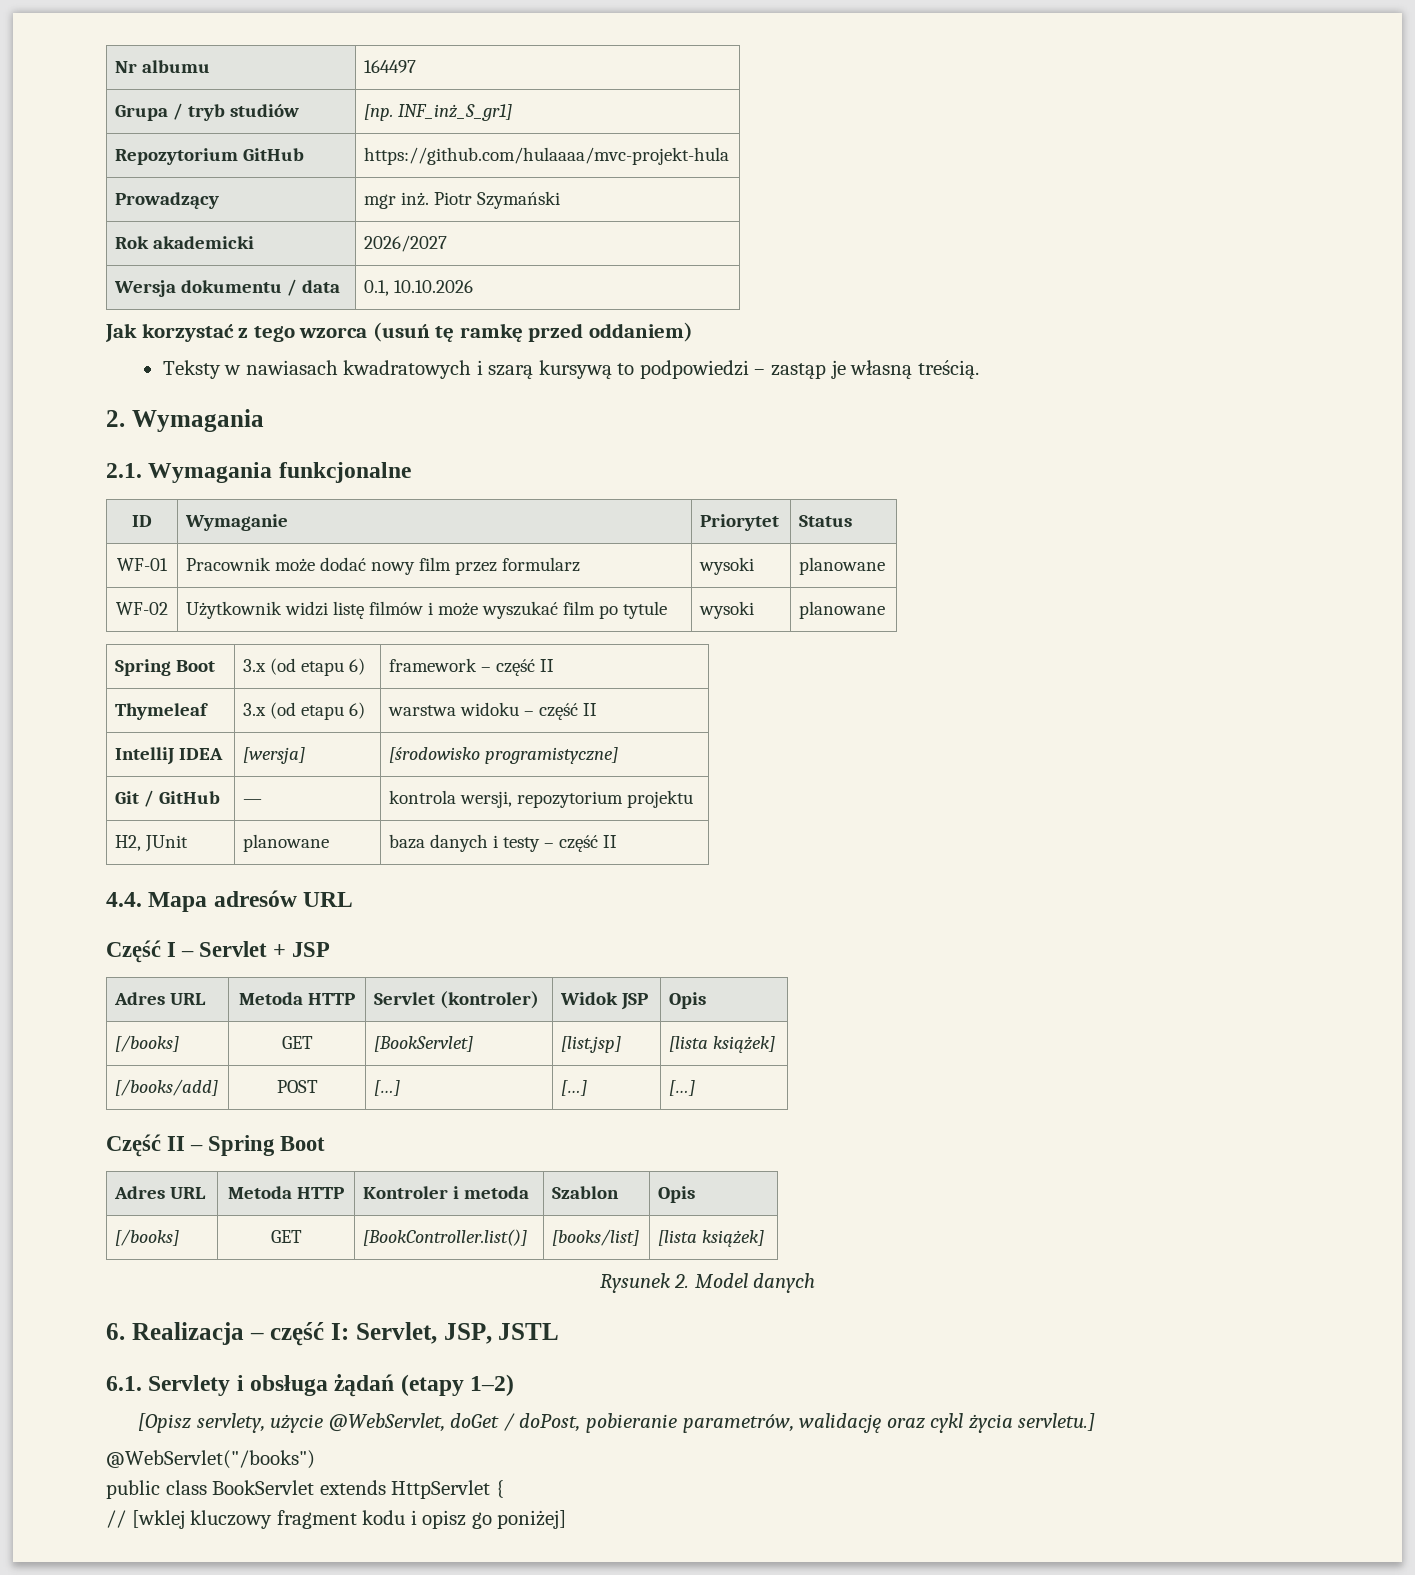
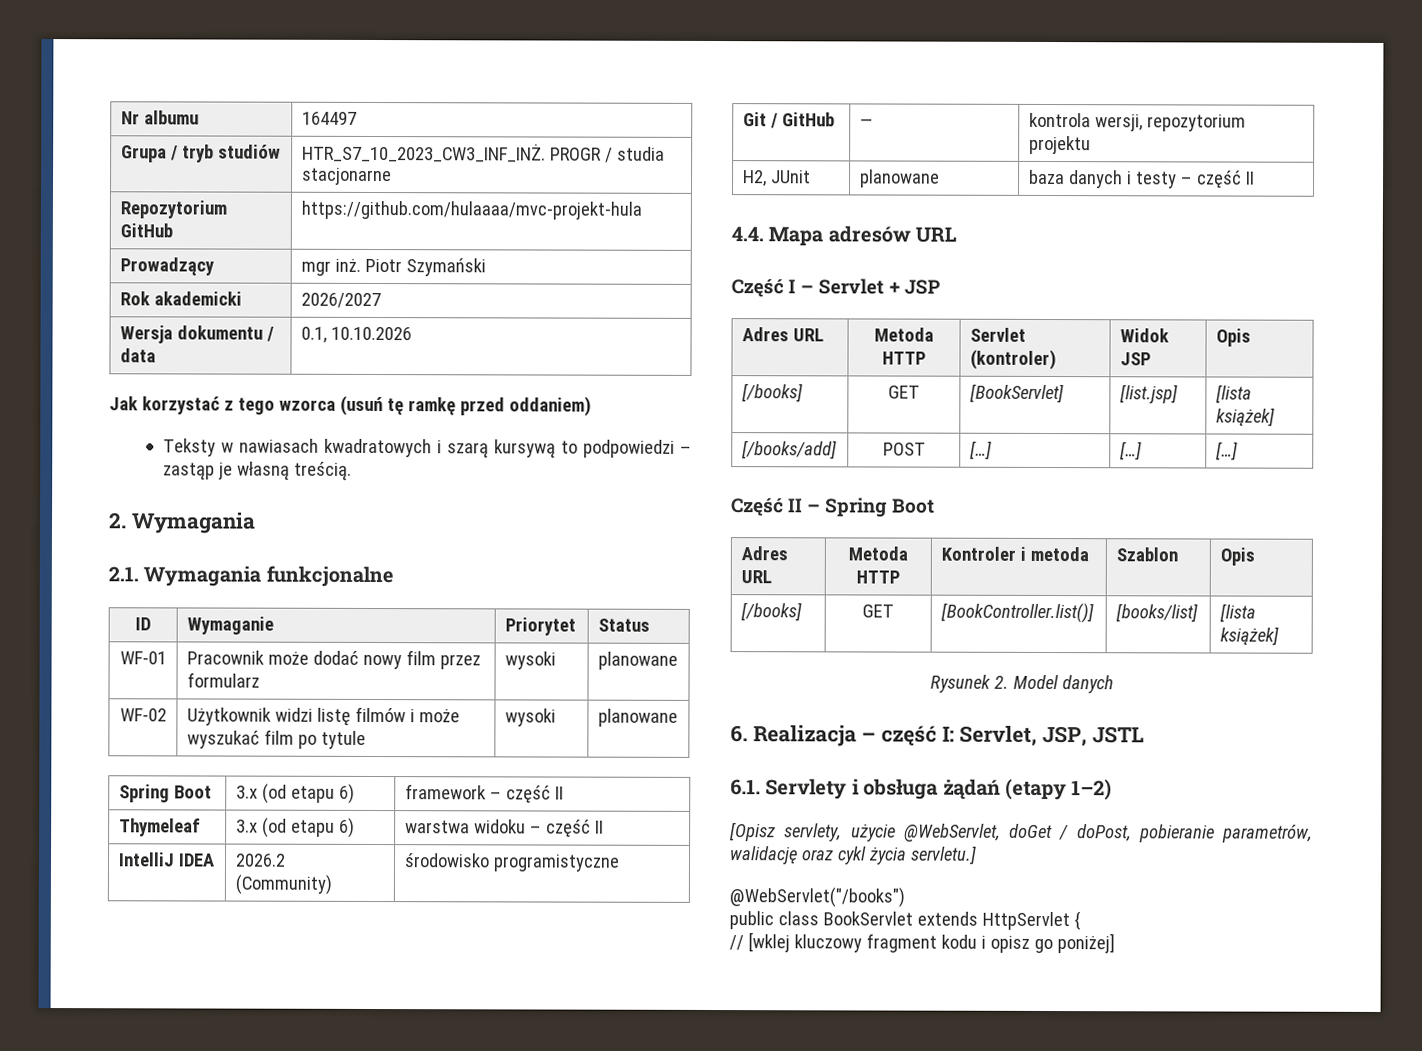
[364,104,513,121] [np. INF_inż_S_gr1] -> [301,142,665,163] [301,167,392,186] HTR_S7_10_2023_CW3_INF_INŻ. PROGR / studia stacjonarne
[243,747,306,764] [389,747,619,764] [wersja] | [środowisko programistyczne] -> [234,853,286,867] [234,874,332,895] [403,853,620,872] 2026.2 (Community) | środowisko programistyczne

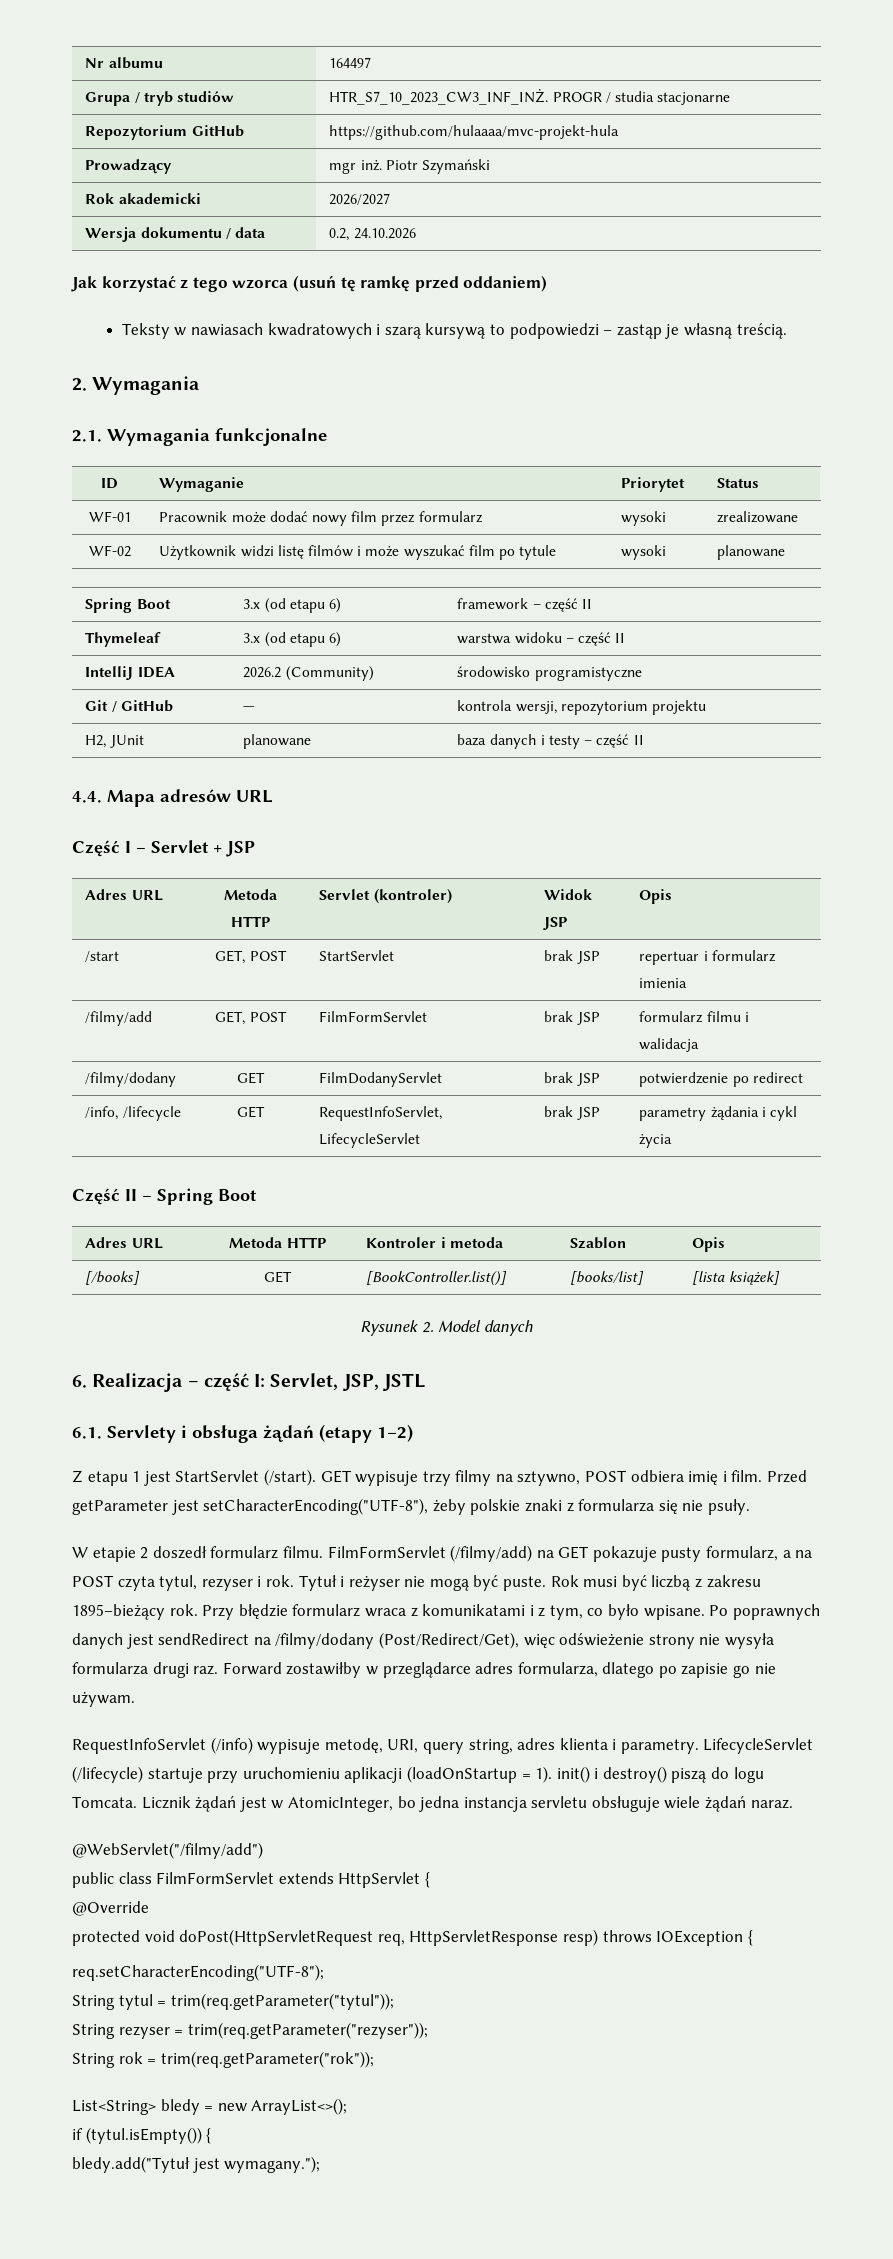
[300,326,412,343] 0.1, 10.10.2026 -> [329,228,416,241] 0.2, 24.10.2026
[597,651,678,670] planowane -> [717,511,799,523] zrealizowane
[740,383,803,403] [888,385,920,399] [968,383,1064,404] [1118,384,1178,404] [1214,384,1252,404] [1215,407,1275,427] [740,440,837,460] [882,442,926,456] [968,440,992,460] [1118,441,1142,461] [1214,441,1238,461] [/books] | GET | [BookServlet] | [list.jsp] | [lista książek] // [/books/add] | POST | […] | […] | […] -> [85,951,120,962] [215,950,287,964] [319,950,395,961] [544,950,600,964] [639,950,776,965] [639,978,688,988] [85,1011,153,1026] [215,1011,287,1025] [319,1011,428,1022] [544,1011,600,1025] [639,1011,749,1023] [639,1038,700,1052] [85,1072,177,1087] [237,1072,265,1084] [319,1072,443,1087] [544,1072,600,1086] [639,1072,803,1087] [85,1106,181,1121] [237,1106,265,1118] [319,1106,443,1121] [319,1133,421,1148] [544,1106,600,1120] [639,1106,797,1121] [639,1134,673,1148] /start | GET, POST | StartServlet | brak JSP | repertuar i formularz imienia // /filmy/add | GET, POST | FilmFormServlet | brak JSP | formularz filmu i walidacja // /filmy/dodany | GET | FilmDodanyServlet | brak JSP | potwierdzenie po redirect // /info, /lifecycle | GET | RequestInfoServlet, LifecycleServlet | brak JSP | parametry żądania i cykl życia
[729,822,1313,843] [729,845,977,865] [729,887,905,908] [Opisz servlety, użycie @WebServlet, doGet / doPost, pobieranie parametrów, walidację oraz cykl życia servletu.] // @WebServlet("/books") -> [72,1469,808,1486] [72,1498,750,1515] [72,1545,813,1562] [72,1575,761,1591] [72,1604,820,1620] [72,1632,774,1649] [72,1662,776,1678] [72,1692,135,1707] [72,1737,814,1754] [72,1766,764,1783] [72,1796,793,1812] [72,1842,263,1859] Z etapu 1 jest StartServlet (/start). GET wypisuje trzy filmy na sztywno, POST odbiera imię i film. Przed getParameter jest setCharacterEncoding("UTF-8"), żeby polskie znaki z formularza się nie psuły. // W etapie 2 doszedł formularz filmu. FilmFormServlet (/filmy/add) na GET pokazuje pusty formularz, a na POST czyta tytul, rezyser i rok. Tytuł i reżyser nie mogą być puste. Rok musi być liczbą z zakresu 1895–bieżący rok. Przy błędzie formularz wraca z komunikatami i z tym, co było wpisane. Po poprawnych danych jest sendRedirect na /filmy/dodany (Post/Redirect/Get), więc odświeżenie strony nie wysyła formularza drugi raz. Forward zostawiłby w przeglądarce adres formularza, dlatego po zapisie go nie używam. // RequestInfoServlet (/info) wypisuje metodę, URI, query string, adres klienta i parametry. LifecycleServlet (/lifecycle) startuje przy uruchomieniu aplikacji (loadOnStartup = 1). init() i destroy() piszą do logu Tomcata. Licznik żądań jest w AtomicInteger, bo jedna instancja servletu obsługuje wiele żądań naraz. // @WebServlet("/filmy/add")
[822,911,913,926] BookServlet -> [156,1872,275,1884] FilmFormServlet
[729,932,1115,954] // [wklej kluczowy fragment kodu i opisz go poniżej] -> [72,1901,149,1916] [72,1929,753,1946] [72,1964,324,1981] [72,1993,394,2010] [72,2022,428,2039] [72,2051,374,2068] [72,2098,348,2115] [72,2127,212,2144] [72,2156,321,2173] @Override // protected void doPost(HttpServletRequest req, HttpServletResponse resp) throws IOException { // req.setCharacterEncoding("UTF-8"); // String tytul = trim(req.getParameter("tytul")); // String rezyser = trim(req.getParameter("rezyser")); // String rok = trim(req.getParameter("rok")); // List<String> bledy = new ArrayList<>(); // if (tytul.isEmpty()) { // bledy.add("Tytuł jest wymagany.");

